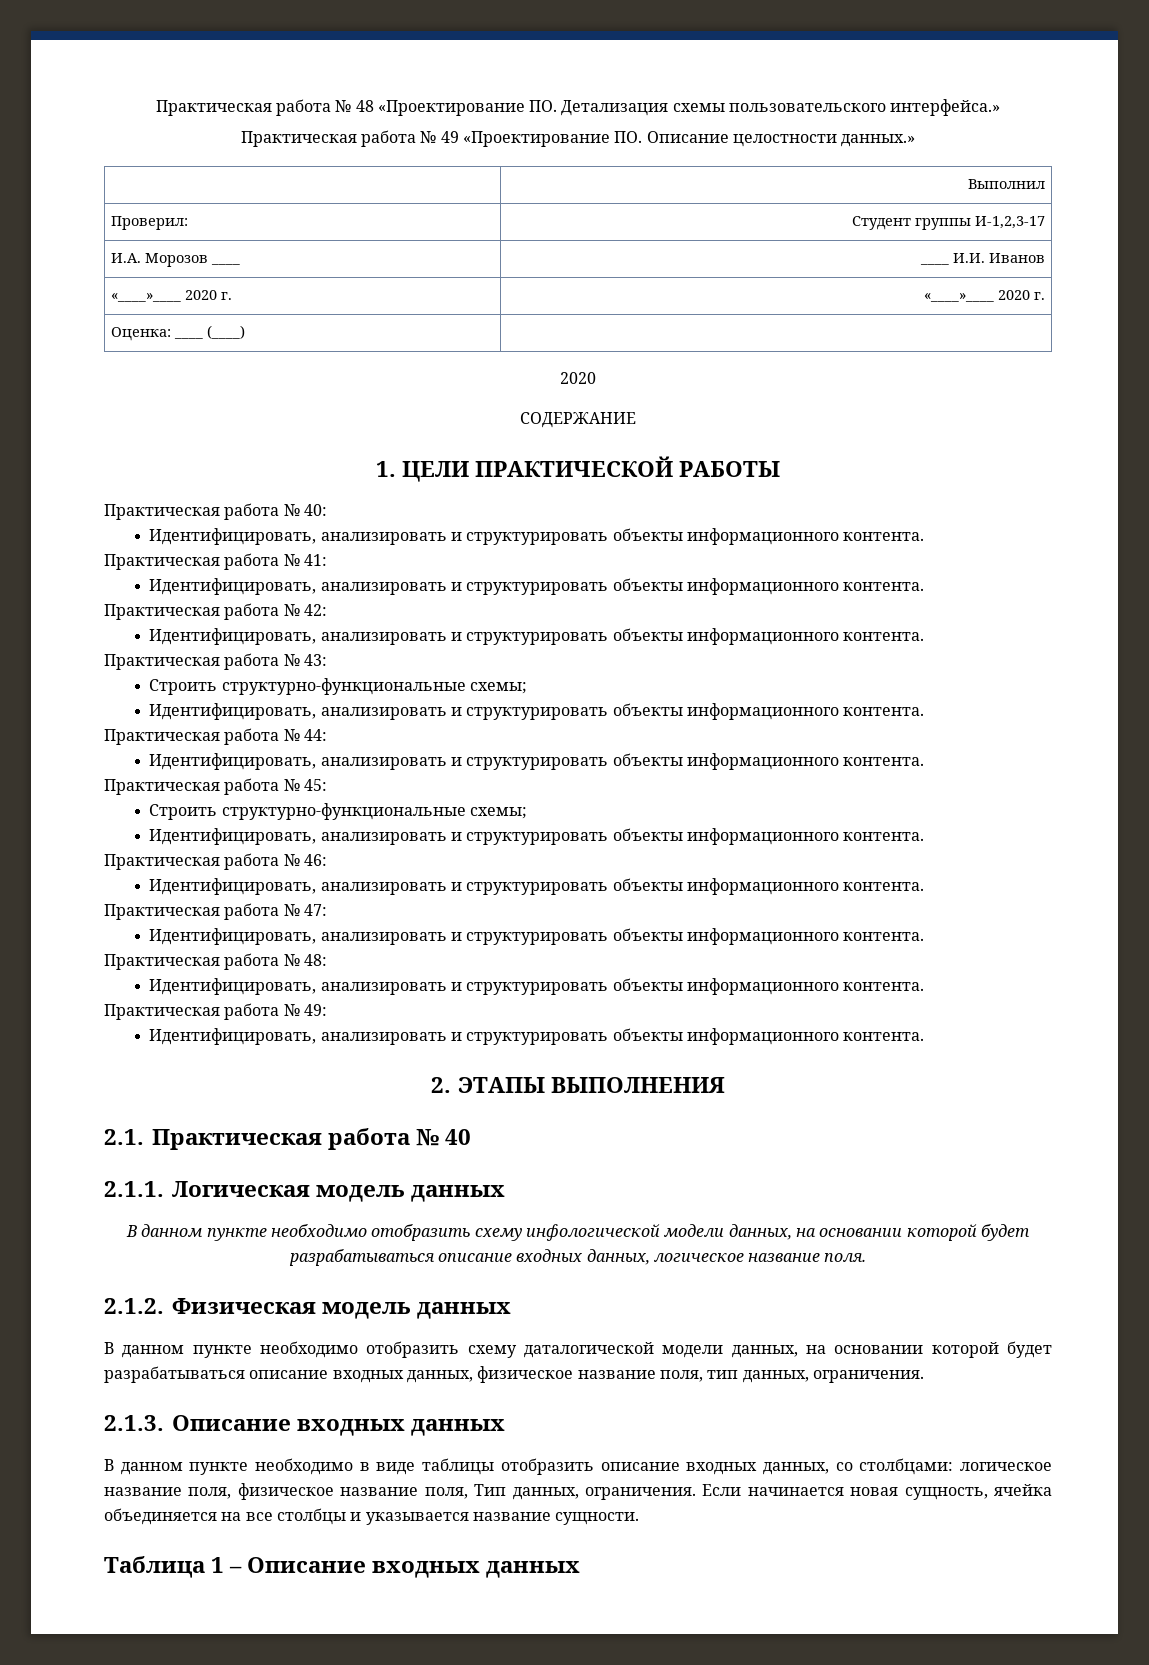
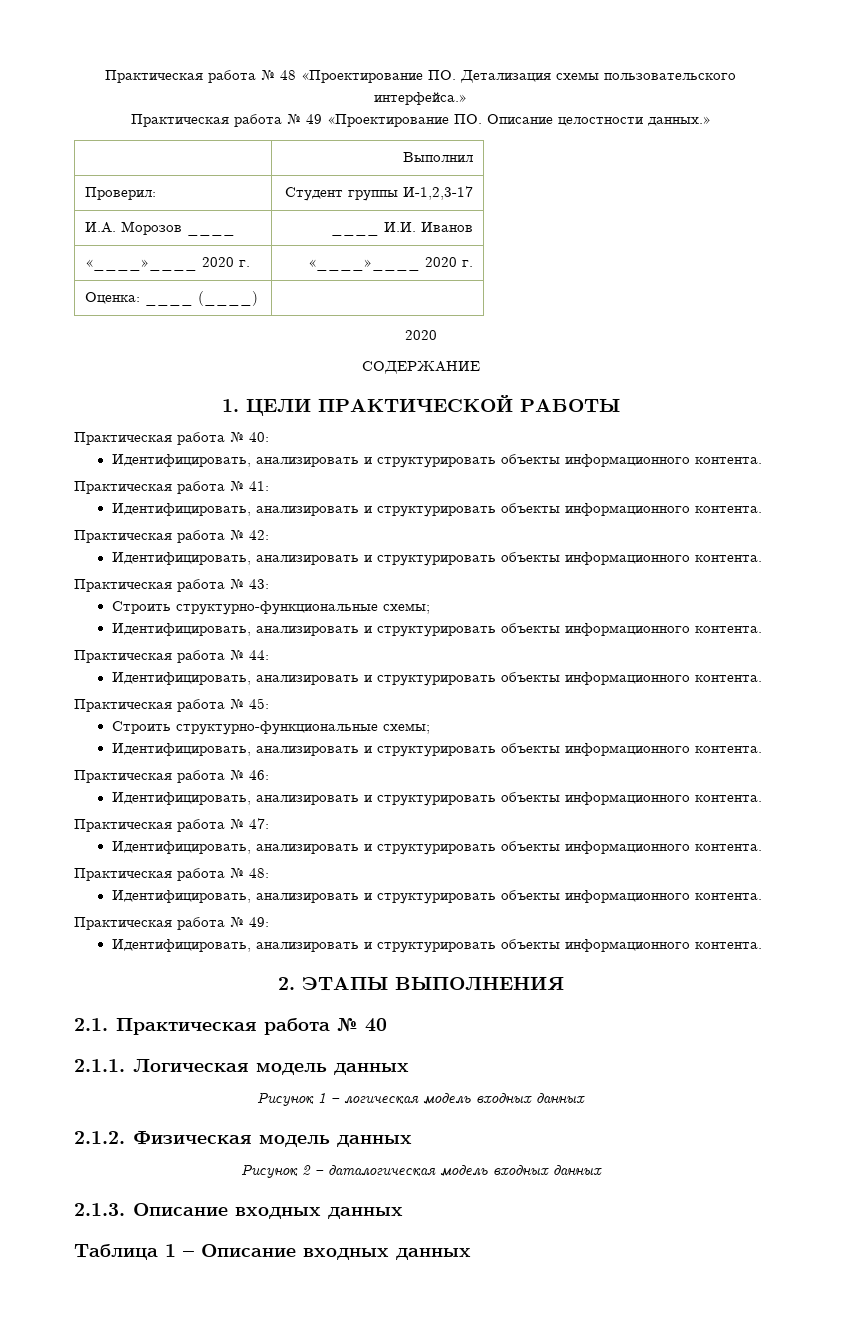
[126,1224,1030,1241] [288,1249,867,1266] [104,1298,512,1319] [104,1341,1053,1358] [104,1366,924,1383] [104,1415,506,1436] [104,1458,1053,1475] [104,1483,1052,1500] [104,1508,640,1525] В данном пункте необходимо отобразить схему инфологической модели данных, на основании которой будет разрабатываться описание входных данных, логическое название поля. // 2.1.2. Физическая модель данных // В данном пункте необходимо отобразить схему даталогической модели данных, на основании которой будет разрабатываться описание входных данных, физическое название поля, тип данных, ограничения. // 2.1.3. Описание входных данных // В данном пункте необходимо в виде таблицы отобразить описание входных данных, со столбцами: логическое название поля, физическое название поля, Тип данных, ограничения. Если начинается новая сущность, ячейка объединяется на все столбцы и указывается название сущности. -> [257,1092,585,1106] [74,1130,412,1147] [240,1164,602,1178] [74,1203,403,1219] Рисунок 1 – логическая модель входных данных // 2.1.2. Физическая модель данных // Рисунок 2 – даталогическая модель входных данных // 2.1.3. Описание входных данных

